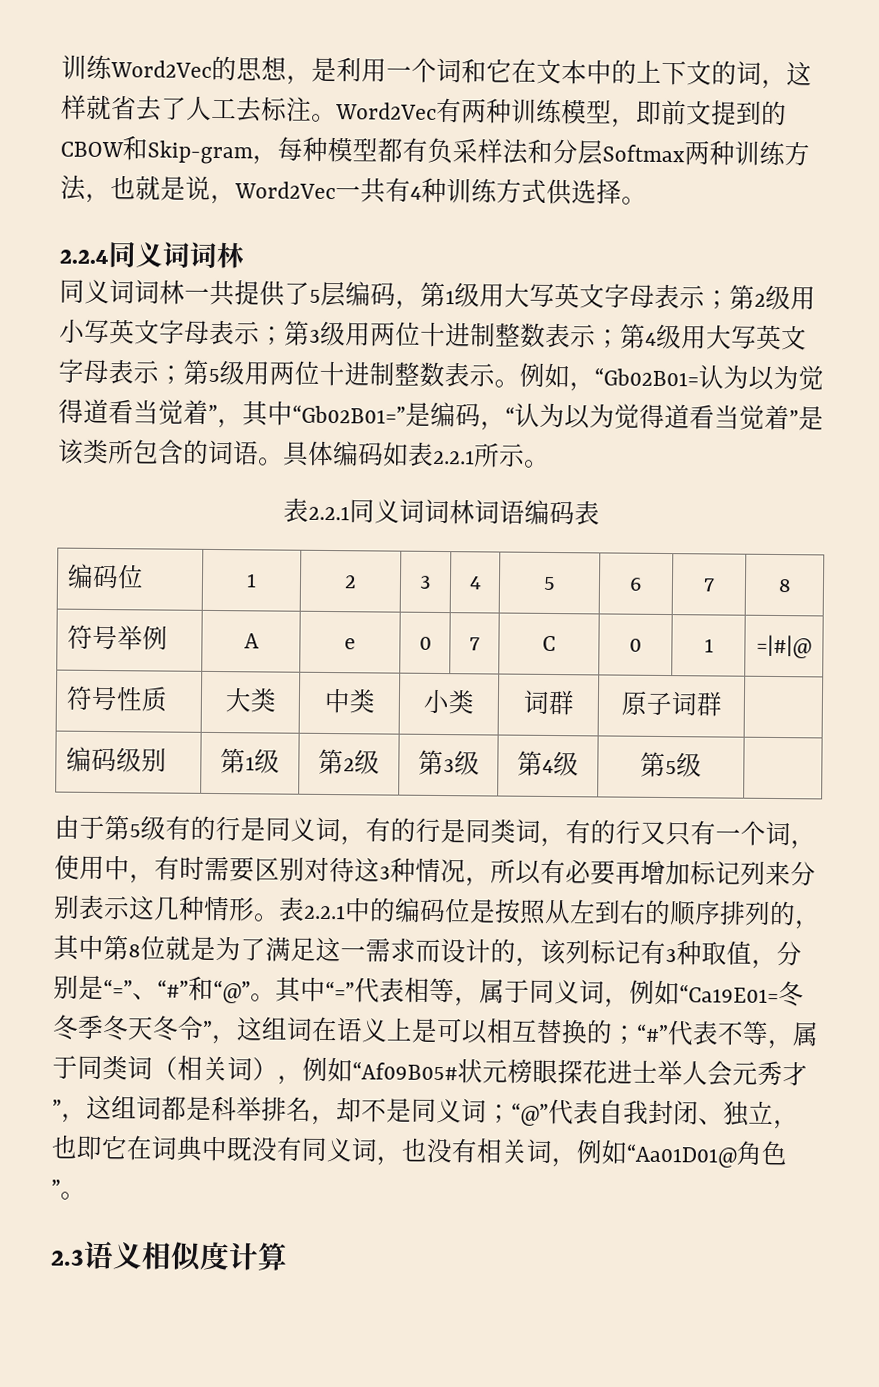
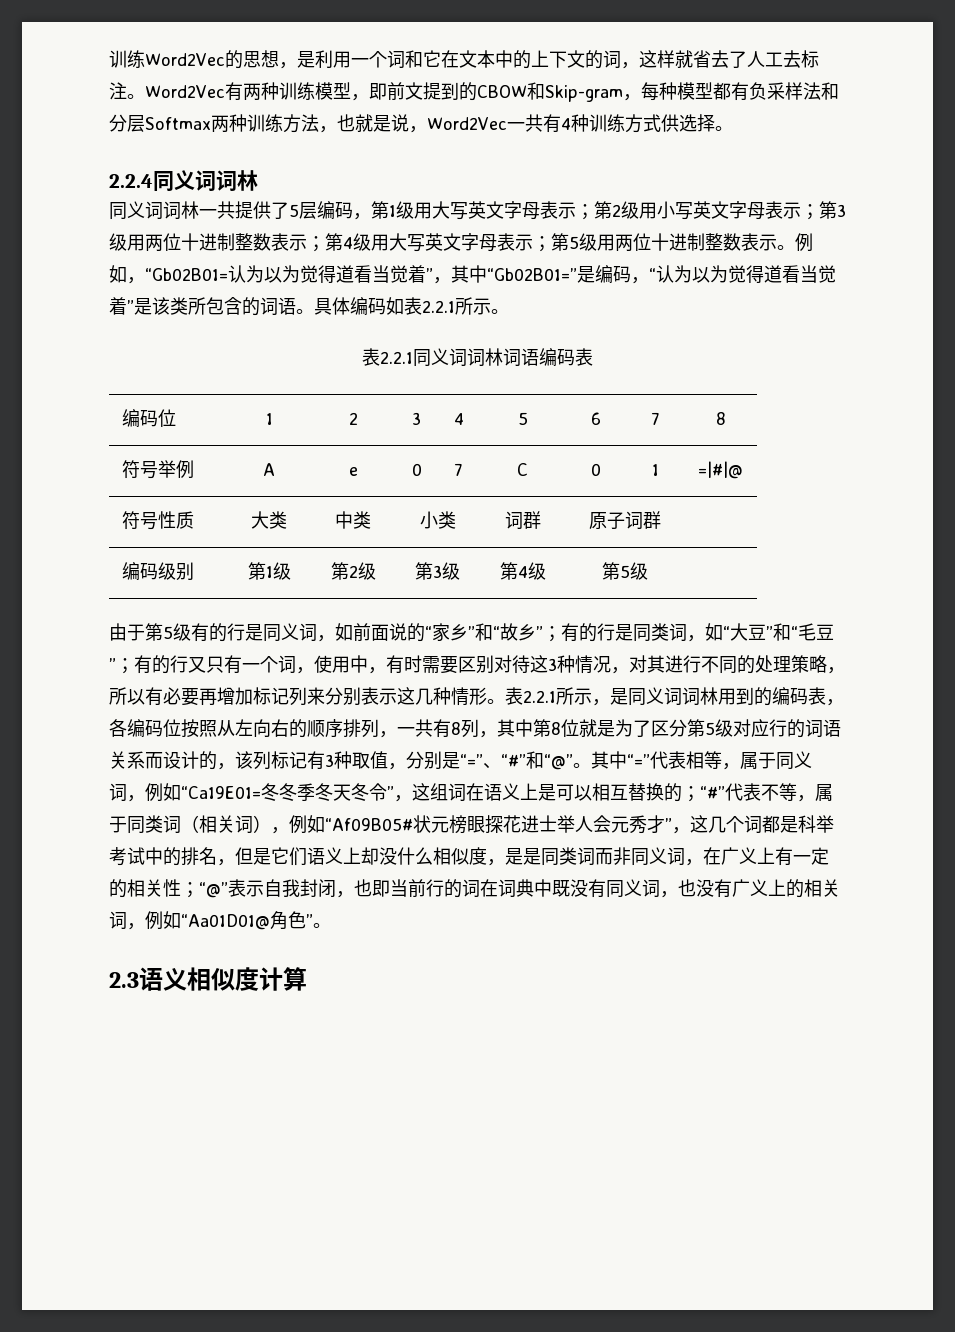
[365,817,566,848] 有的行是同类词， -> [335,623,834,642] [109,658,134,674] 如前面说的“家乡”和“故乡”；有的行是同类词，如“大豆”和“毛豆”；
(491, 882) none -> [629,655,845,674] 对其进行不同的处理策略，
[344,897,496,924] 中的编码位是 -> [556,687,844,706] [109,719,181,737] 所示，是同义词词林用到的编码表，各编码位
[594,900,621,924] 到 -> [253,719,271,737] 向
[769,900,796,927] 的 -> [379,719,479,738] ，一共有8列
[265,936,416,963] 满足这一需求 -> [651,719,841,738] [109,751,145,769] 区分第5级对应行的词语关系
[111,1095,137,1119] 组 -> [707,816,744,833] 几个
[261,1096,799,1130] [51,1134,128,1161] 排名，却不是同义词；“@”代表自我封闭、独立，也即它 -> [109,847,829,866] [109,879,480,898] 考试中的排名，但是它们语义上却没什么相似度，是是同类词而非同义词，在广义上有一定的相关性；“@”表示自我封闭，也即当前行的词
(478, 1151) none -> [732,879,804,898] 广义上的

